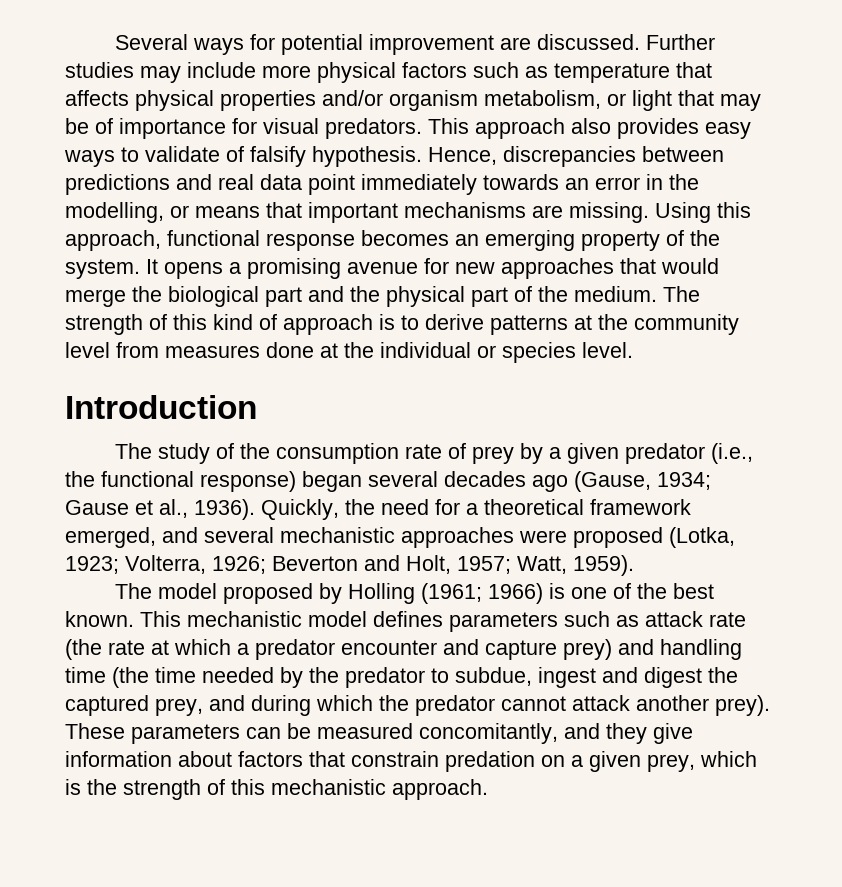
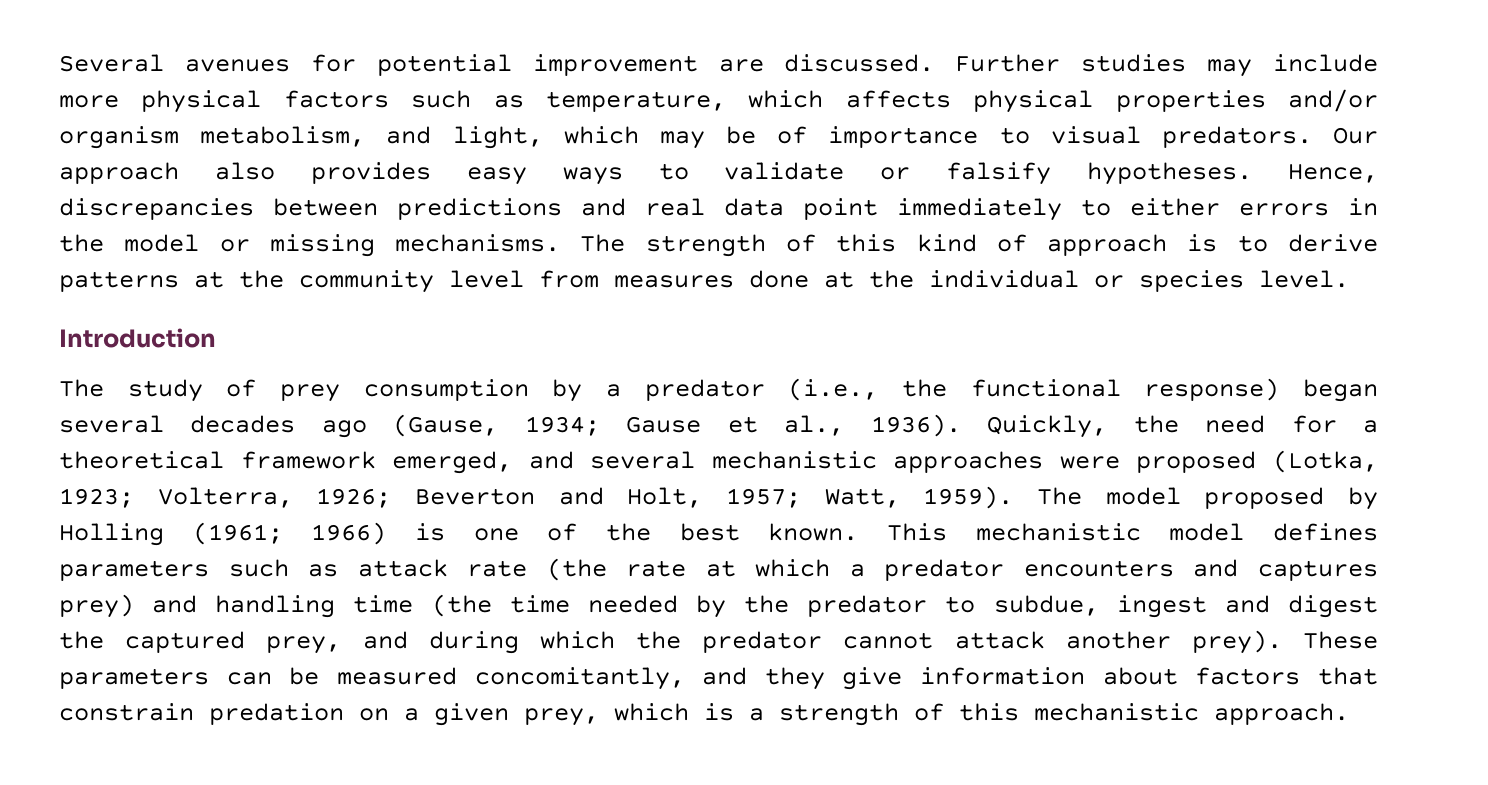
[192,38,244,55] ways -> [184,59,290,72] avenues
[554,62,712,83] temperature that -> [546,90,824,112] temperature, which
[607,90,714,111] or light that -> [386,126,639,149] and light, which
[232,118,257,134] for -> [999,127,1030,144] to
[428,118,469,134] This -> [1333,127,1378,144] Our
[226,146,422,167] of falsify hypothesis. -> [880,162,1253,185] or falsify hypotheses.
[483,174,699,190] [65,202,751,223] [65,230,720,251] [65,258,719,279] [65,286,657,307] towards an error in the modelling, or means that important mechanisms are missing. Using this approach, functional response becomes an emerging property of the system. It opens a promising avenue for new approaches that would merge the biological part and the physical part of the medium. -> [1081,198,1378,216] [59,234,561,257] to either errors in the model or missing mechanisms.
[239,443,514,464] the consumption rate of prey -> [280,379,529,402] prey consumption
[566,443,619,464] given -> (621, 390) none
(634, 565) // -> (1014, 497) none
[341,639,557,660] encounter and capture -> [1023,559,1378,581] encounters and captures
[87,779,117,795] the -> [749,708,764,721] a

